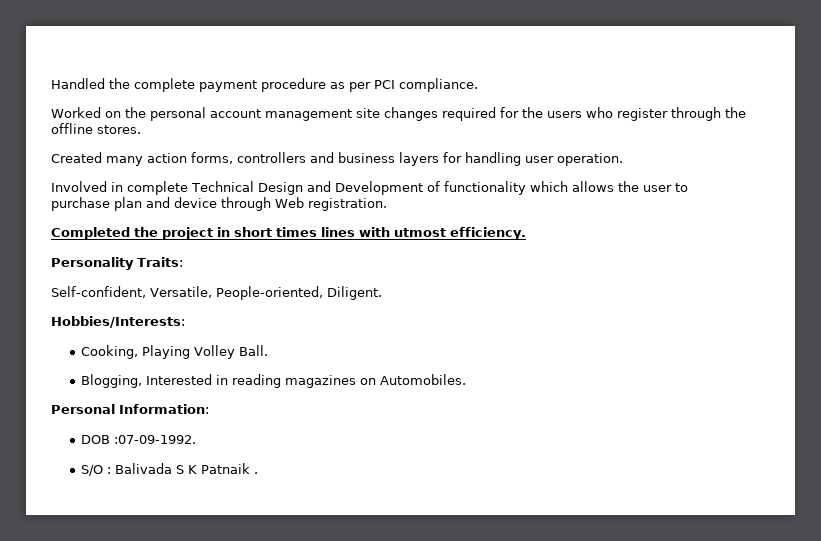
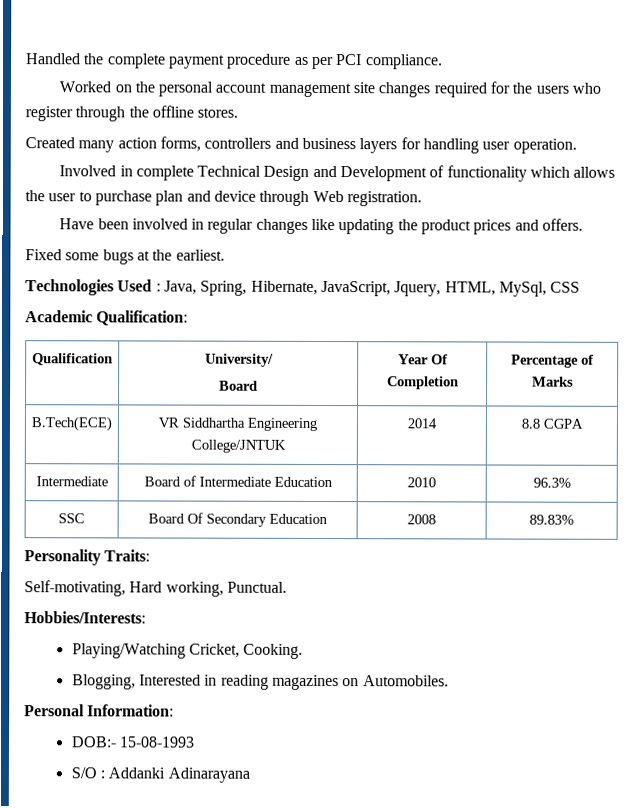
[51,227,526,240] [51,257,183,270] [51,286,382,300] [51,316,185,328] [80,345,268,359] Completed the project in short times lines with utmost efficiency. // Personality Traits: // Self-confident, Versatile, People-oriented, Diligent. // Hobbies/Interests: // Cooking, Playing Volley Ball. -> [59,218,584,235] [25,249,225,265] [25,279,581,297] [25,310,189,326] [31,353,113,366] [204,353,274,367] [219,380,258,391] [397,354,448,365] [386,376,459,390] [511,354,594,368] [531,376,574,387] [30,416,112,432] [158,417,317,431] [190,439,286,453] [407,418,437,429] [521,418,583,429] [35,476,108,487] [143,475,333,488] [407,477,436,488] [532,477,571,488] [58,513,85,524] [148,512,328,527] [407,514,436,525] [529,514,574,525] [24,549,151,566] [24,580,287,597] [24,611,146,624] [71,643,304,659] Have been involved in regular changes like updating the product prices and offers. // Fixed some bugs at the earliest. // Technologies Used : Java, Spring, Hibernate, JavaScript, Jquery, HTML, MySql, CSS // Academic Qualification: // Qualification | University/ // Board | Year Of Completion | Percentage of Marks // B.Tech(ECE) | VR Siddhartha Engineering College/JNTUK | 2014 | 8.8 CGPA // Intermediate | Board of Intermediate Education | 2010 | 96.3% // SSC | Board Of Secondary Education | 2008 | 89.83% // Personality Traits: // Self-motivating, Hard working, Punctual. // Hobbies/Interests: // Playing/Watching Cricket, Cooking.
[80,435,196,444] DOB :07-09-1992. -> [70,736,196,748] DOB:- 15-08-1993
[114,463,258,474] Balivada S K Patnaik . -> [108,767,250,783] Addanki Adinarayana

